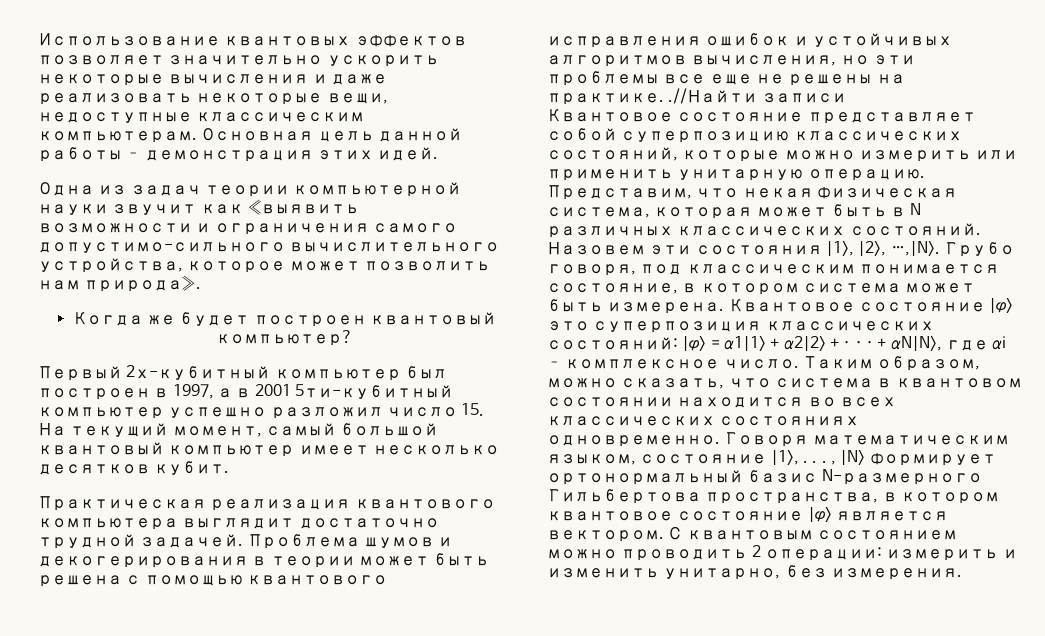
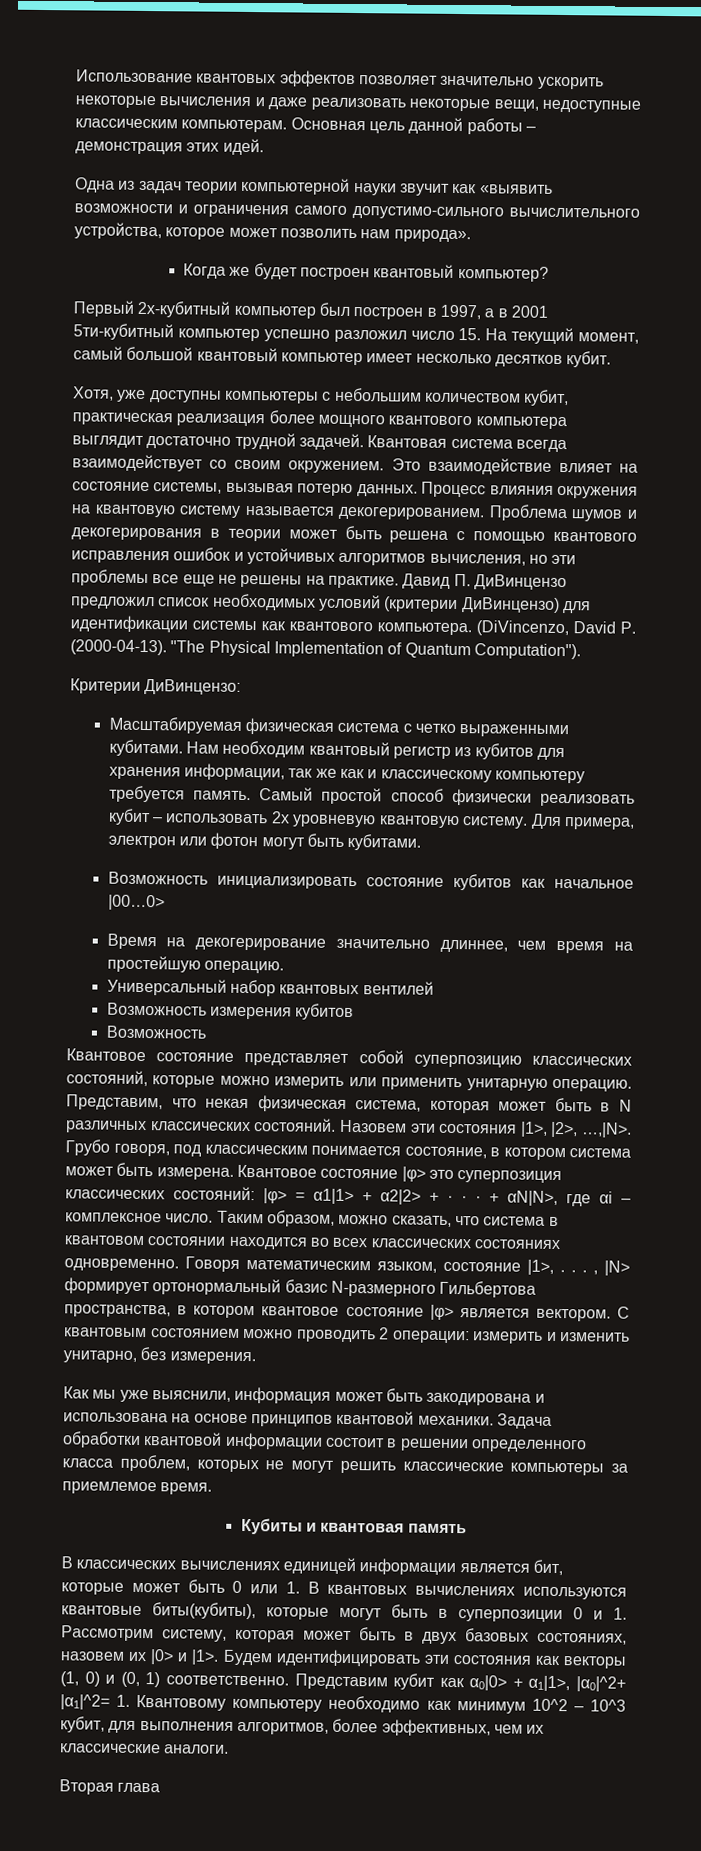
[38,496,351,511] Практическая реализация -> [73,386,570,407] [72,410,385,428] Хотя, уже доступны компьютеры с небольшим количеством кубит, практическая реализация более мощного
(244, 541) none -> [367,435,567,453] [72,454,638,475] [72,481,638,499] [71,504,486,521] Квантовая система всегда взаимодействует со своим окружением. Это взаимодействие влияет на состояние системы, вызывая потерю данных. Процесс влияния окружения на квантовую систему называется декогерированием.
[668,88,846,104] .//Найти записи -> [402,573,567,591] [71,593,591,614] [70,615,636,637] [70,639,581,660] [70,678,242,695] [108,716,570,738] [108,739,565,761] [108,763,585,784] [108,785,635,807] [107,808,635,830] [107,832,422,851] [107,871,634,891] [107,894,165,911] [106,933,633,954] [106,955,284,974] [106,978,434,997] [106,1002,355,1021] [105,1025,207,1039] Давид П. ДиВинцензо предложил список необходимых условий (критерии ДиВинцензо) для идентификации системы как квантового компьютера. (DiVincenzo, David P. (2000-04-13). "The Physical Implementation of Quantum Computation"). // Критерии ДиВинцензо: // Масштабируемая физическая система с четко выраженными кубитами. Нам необходим квантовый регистр из кубитов для хранения информации, так же как и классическому компьютеру требуется память. Самый простой способ физически реализовать кубит – использовать 2х уровневую квантовую систему. Для примера, электрон или фотон могут быть кубитами. // Возможность инициализировать состояние кубитов как начальное |00…0> // Время на декогерирование значительно длиннее, чем время на простейшую операцию. // Универсальный набор квантовых вентилей // Возможность измерения кубитов // Возможность
(962, 574) none -> [63,1386,545,1406] [63,1410,552,1429] [62,1431,587,1453] [62,1454,628,1476] [62,1481,213,1495] [240,1517,467,1535] [61,1556,563,1576] [61,1579,627,1600] [61,1602,627,1623] [61,1625,627,1645] [60,1649,627,1669] [60,1671,626,1692] [60,1694,626,1714] [60,1716,545,1737] [60,1743,230,1754] [59,1779,161,1795] // Как мы уже выяснили, информация может быть закодирована и использована на основе принципов квантовой механики. Задача обработки квантовой информации состоит в решении определенного класса проблем, которых не могут решить классические компьютеры за приемлемое время. // Кубиты и квантовая память // В классических вычислениях единицей информации является бит, которые может быть 0 или 1. В квантовых вычислениях используются квантовые биты(кубиты), которые могут быть в суперпозиции 0 и 1. Рассмотрим систему, которая может быть в двух базовых состояниях, назовем их |0> и |1>. Будем идентифицировать эти состояния как векторы (1, 0) и (0, 1) соответственно. Представим кубит как α0|0> + α1|1>, |α0|^2+ |α1|^2= 1. Квантовому компьютеру необходимо как минимум 10^2 – 10^3 кубит, для выполнения алгоритмов, более эффективных, чем их классические аналоги. // Вторая глава

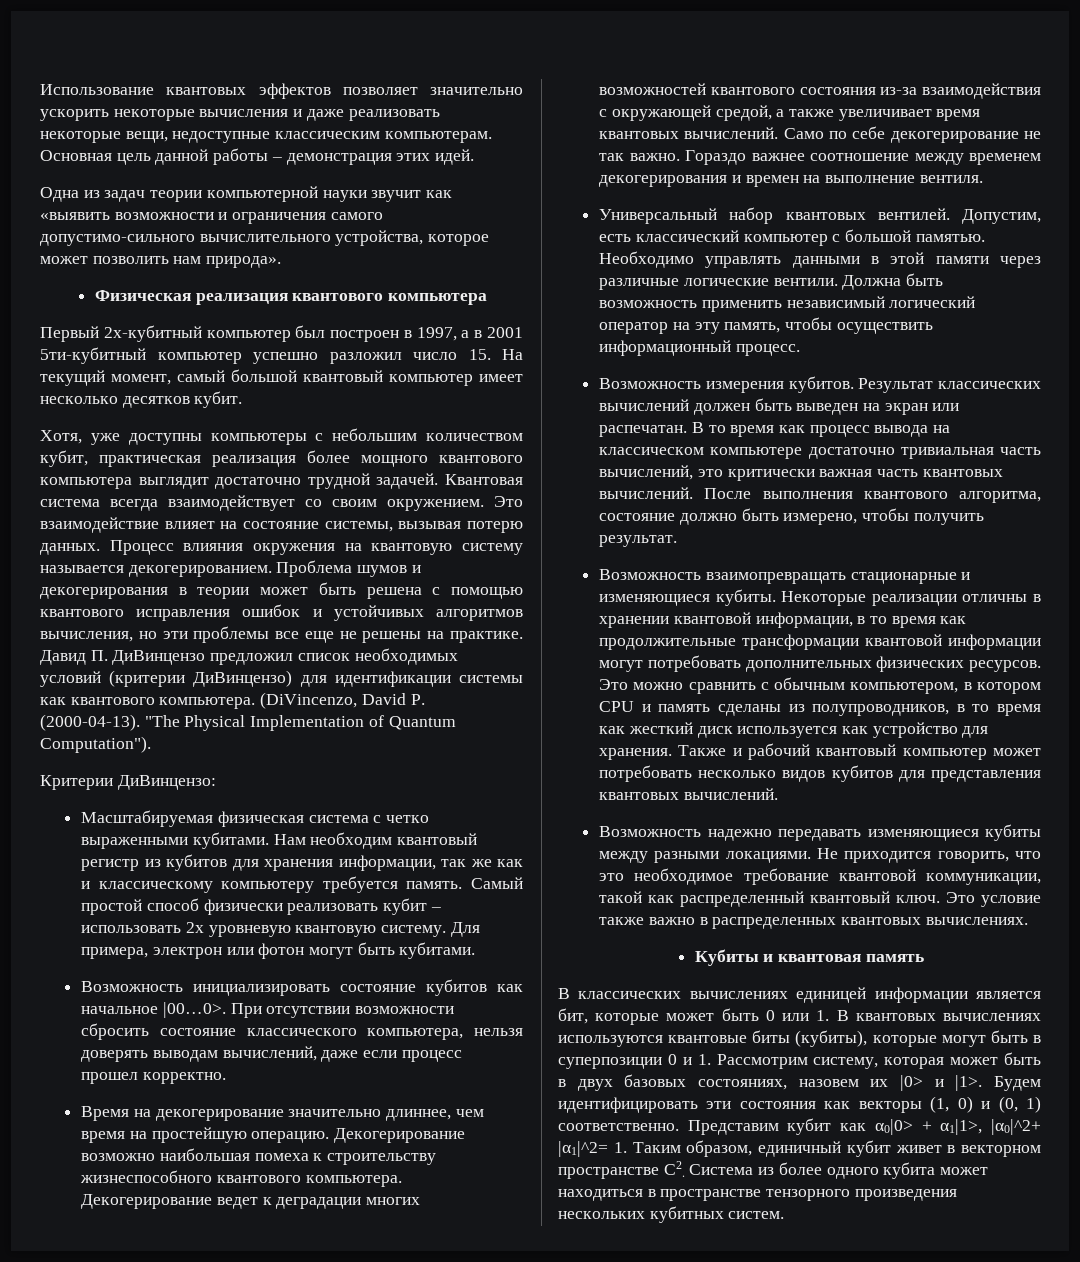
[183,263,549,282] Когда же будет построен квантовый компьютер? -> [95,290,488,305] Физическая реализация квантового компьютера
[107,894,165,911] |00…0> -> [162,1002,454,1018] [81,1023,523,1040] [81,1046,462,1062] [81,1072,226,1084] |00…0>. При отсутствии возможности сбросить состояние классического компьютера, нельзя доверять выводам вычислений, даже если процесс прошел корректно.
[106,978,434,997] [106,1002,355,1021] [105,1025,207,1039] [66,1048,632,1068] [66,1070,632,1092] [66,1094,632,1114] [66,1118,632,1138] [65,1139,631,1161] [65,1162,563,1184] [65,1186,631,1207] [65,1210,559,1227] [64,1235,560,1250] [64,1256,630,1276] [64,1277,537,1298] [64,1304,630,1322] [64,1327,630,1344] [63,1347,256,1365] [63,1386,545,1406] [63,1410,552,1429] [62,1431,587,1453] [62,1454,628,1476] [62,1481,213,1495] // Универсальный набор квантовых вентилей // Возможность измерения кубитов // Возможность // Квантовое состояние представляет собой суперпозицию классических состояний, которые можно измерить или применить унитарную операцию. Представим, что некая физическая система, которая может быть в N различных классических состояний. Назовем эти состояния |1>, |2>, …,|N>. Грубо говоря, под классическим понимается состояние, в котором система может быть измерена. Квантовое состояние |φ> это суперпозиция классических состояний: |φ> = α1|1> + α2|2> + · · · + αN|N>, где αi – комплексное число. Таким образом, можно сказать, что система в квантовом состоянии находится во всех классических состояниях одновременно. Говоря математическим языком, состояние |1>, . . . , |N> формирует ортонормальный базис N-размерного Гильбертова пространства, в котором квантовое состояние |φ> является вектором. С квантовым состоянием можно проводить 2 операции: измерить и изменить унитарно, без измерения. // Как мы уже выяснили, информация может быть закодирована и использована на основе принципов квантовой механики. Задача обработки квантовой информации состоит в решении определенного класса проблем, которых не могут решить классические компьютеры за приемлемое время. -> [333,1128,465,1143] [81,1148,436,1165] [80,1170,402,1187] [81,1194,420,1209] [599,83,1041,99] [599,105,981,121] [599,126,1041,143] [599,150,1041,165] [599,175,983,187] [599,207,1041,224] [599,229,985,246] [599,251,1041,268] [599,273,943,290] [599,296,976,312] [599,317,933,334] [599,340,800,356] [599,376,1041,393] [599,398,960,415] [599,422,951,437] [599,447,1041,459] [599,465,1003,481] [599,487,1041,503] [599,508,984,525] [599,535,678,547] [599,569,971,584] [599,589,1041,606] [599,612,967,628] [599,634,1041,650] [599,655,1041,672] [599,677,1041,694] [599,701,1041,716] [599,722,989,738] [599,743,1041,760] [599,765,1041,782] [599,788,778,800] [599,824,1041,841] [599,848,1041,863] [599,868,1041,885] [599,891,1041,907] [599,917,1028,929] Декогерирование возможно наибольшая помеха к строительству жизнеспособного квантового компьютера. Декогерирование ведет к деградации многих возможностей квантового состояния из-за взаимодействия с окружающей средой, а также увеличивает время квантовых вычислений. Само по себе декогерирование не так важно. Гораздо важнее соотношение между временем декогерирования и времен на выполнение вентиля. // Универсальный набор квантовых вентилей. Допустим, есть классический компьютер с большой памятью. Необходимо управлять данными в этой памяти через различные логические вентили. Должна быть возможность применить независимый логический оператор на эту память, чтобы осуществить информационный процесс. // Возможность измерения кубитов. Результат классических вычислений должен быть выведен на экран или распечатан. В то время как процесс вывода на классическом компьютере достаточно тривиальная часть вычислений, это критически важная часть квантовых вычислений. После выполнения квантового алгоритма, состояние должно быть измерено, чтобы получить результат. // Возможность взаимопревращать стационарные и изменяющиеся кубиты. Некоторые реализации отличны в хранении квантовой информации, в то время как продолжительные трансформации квантовой информации могут потребовать дополнительных физических ресурсов. Это можно сравнить с обычным компьютером, в котором CPU и память сделаны из полупроводников, в то время как жесткий диск используется как устройство для хранения. Также и рабочий квантовый компьютер может потребовать несколько видов кубитов для представления квантовых вычислений. // Возможность надежно передавать изменяющиеся кубиты между разными локациями. Не приходится говорить, что это необходимое требование квантовой коммуникации, такой как распределенный квантовый ключ. Это условие также важно в распределенных квантовых вычислениях.
[152,1602,256,1620] биты(кубиты), -> [752,1030,868,1047] биты (кубиты),
[136,1694,626,1714] [60,1716,545,1737] [60,1743,230,1754] [59,1779,161,1795] Квантовому компьютеру необходимо как минимум 10^2 – 10^3 кубит, для выполнения алгоритмов, более эффективных, чем их классические аналоги. // Вторая глава -> [632,1140,1041,1157] [558,1161,989,1179] [558,1189,957,1201] [558,1206,785,1223] Таким образом, единичный кубит живет в векторном пространстве C2. Система из более одного кубита может находиться в пространстве тензорного произведения нескольких кубитных систем.

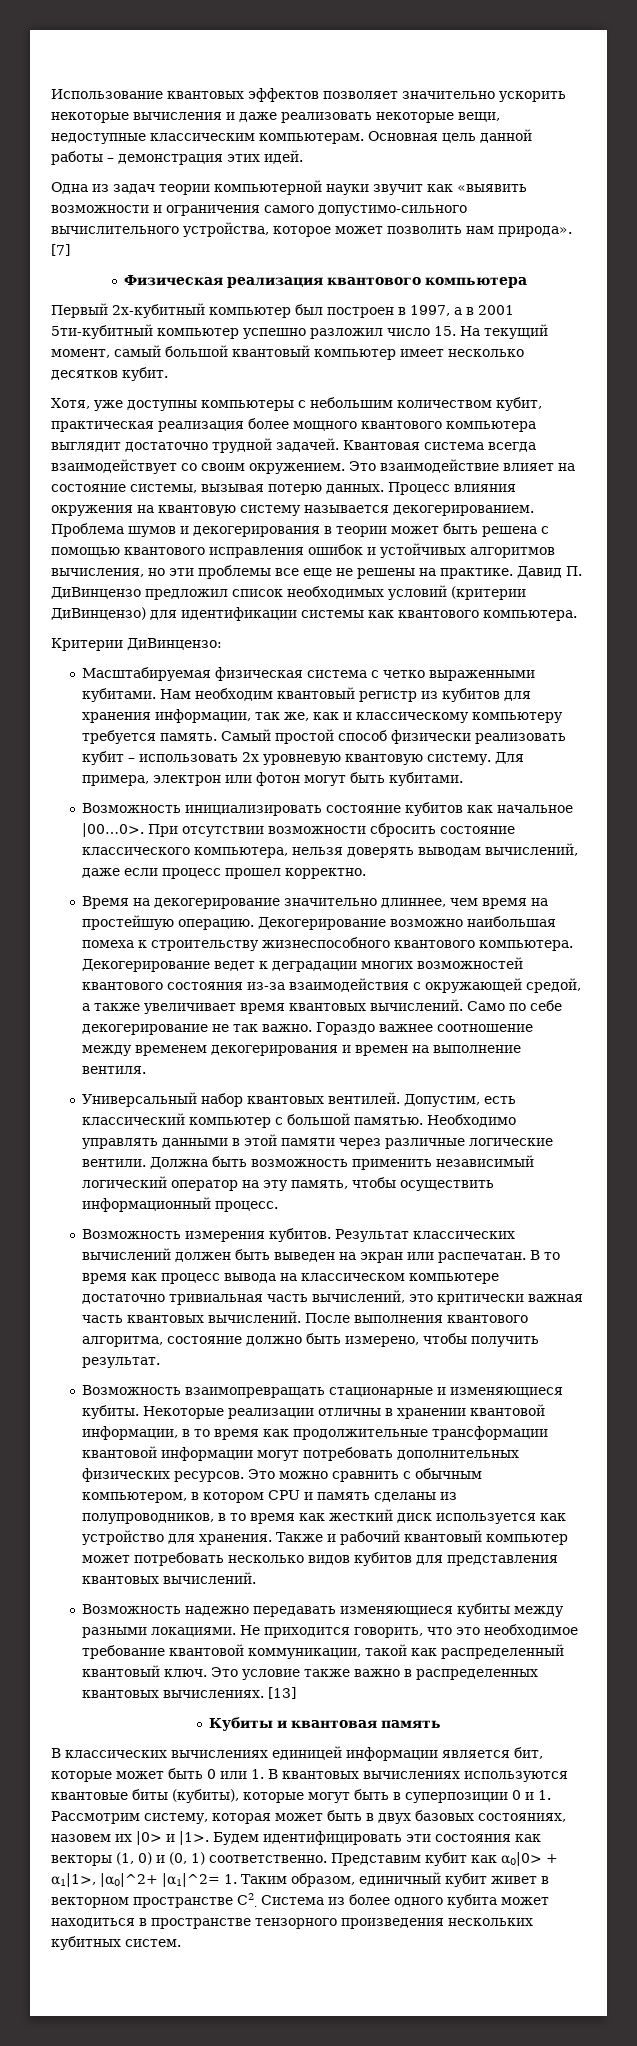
(282, 262) none -> [51,244,70,256] [7]
[260,692,425,709] [40,714,456,731] [40,736,151,753] (DiVincenzo, David P. (2000-04-13). "The Physical Implementation of Quantum Computation"). -> (577, 615) none
[470,859,492,867] же -> [283,712,309,721] же,
(1028, 921) none -> [267,1687,296,1699] [13]

